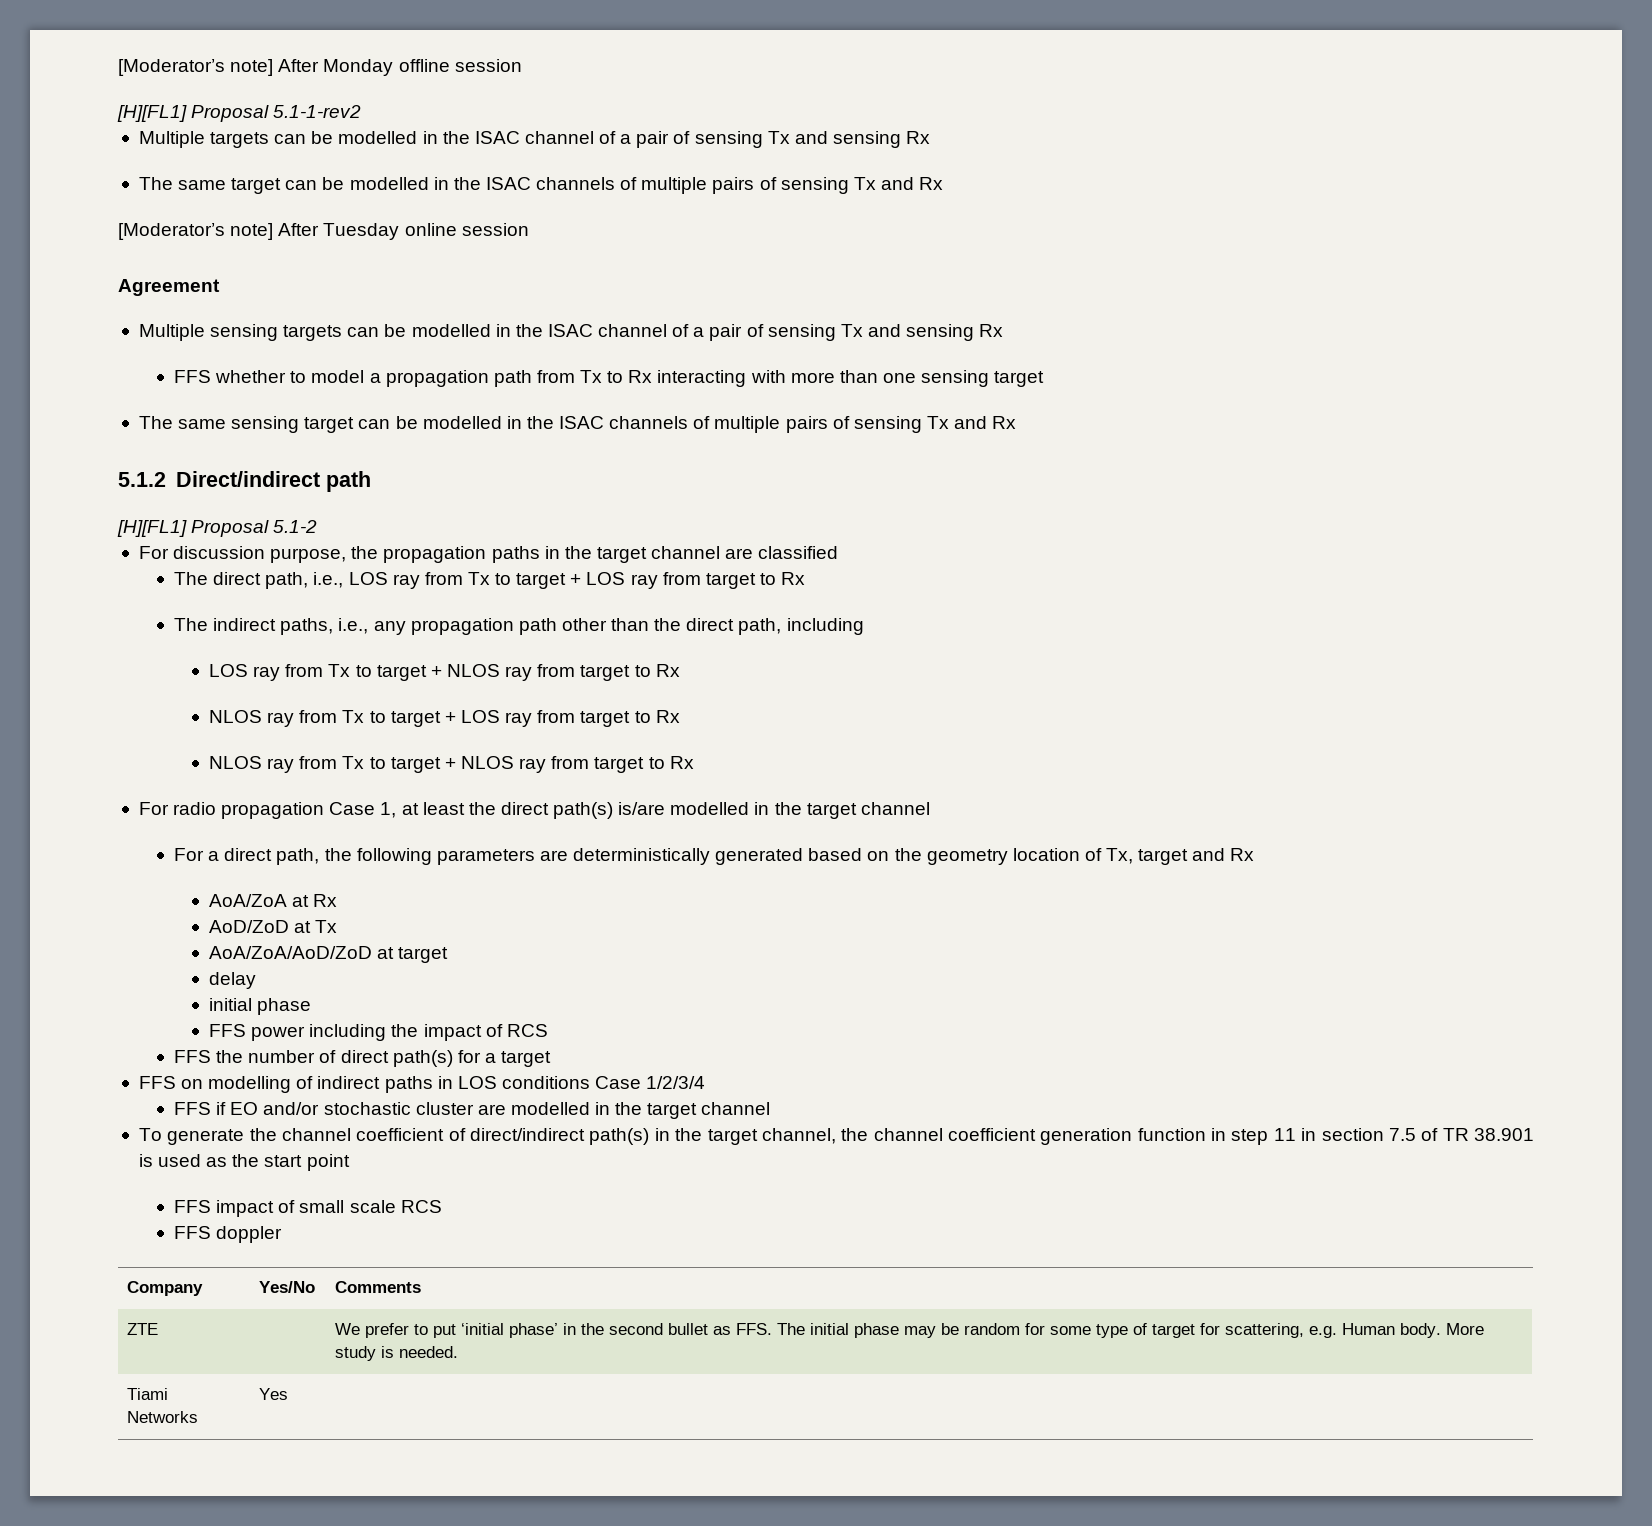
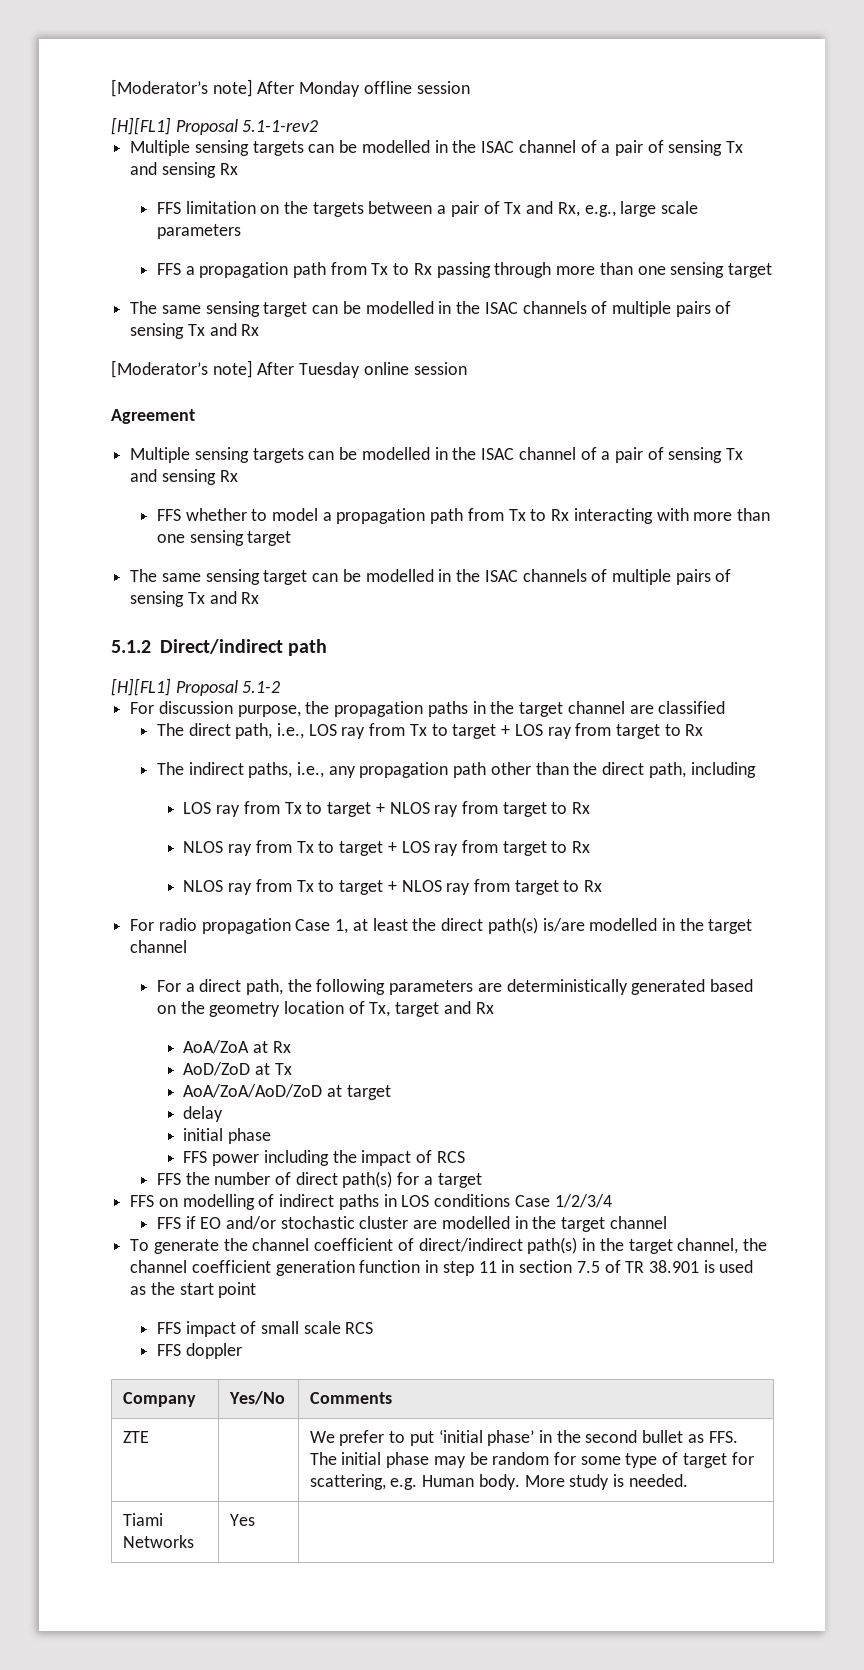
(205, 139) none -> [194,140,249,156] sensing
[138,177,227,190] // The same -> [156,201,698,217] [156,224,241,239] [156,262,772,278] [130,301,260,317] // FFS limitation on the targets between a pair of Tx and Rx, e.g., large scale parameters // FFS a propagation path from Tx to Rx passing through more than one sensing target // The same sensing

